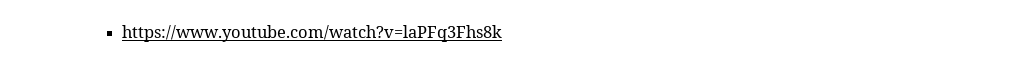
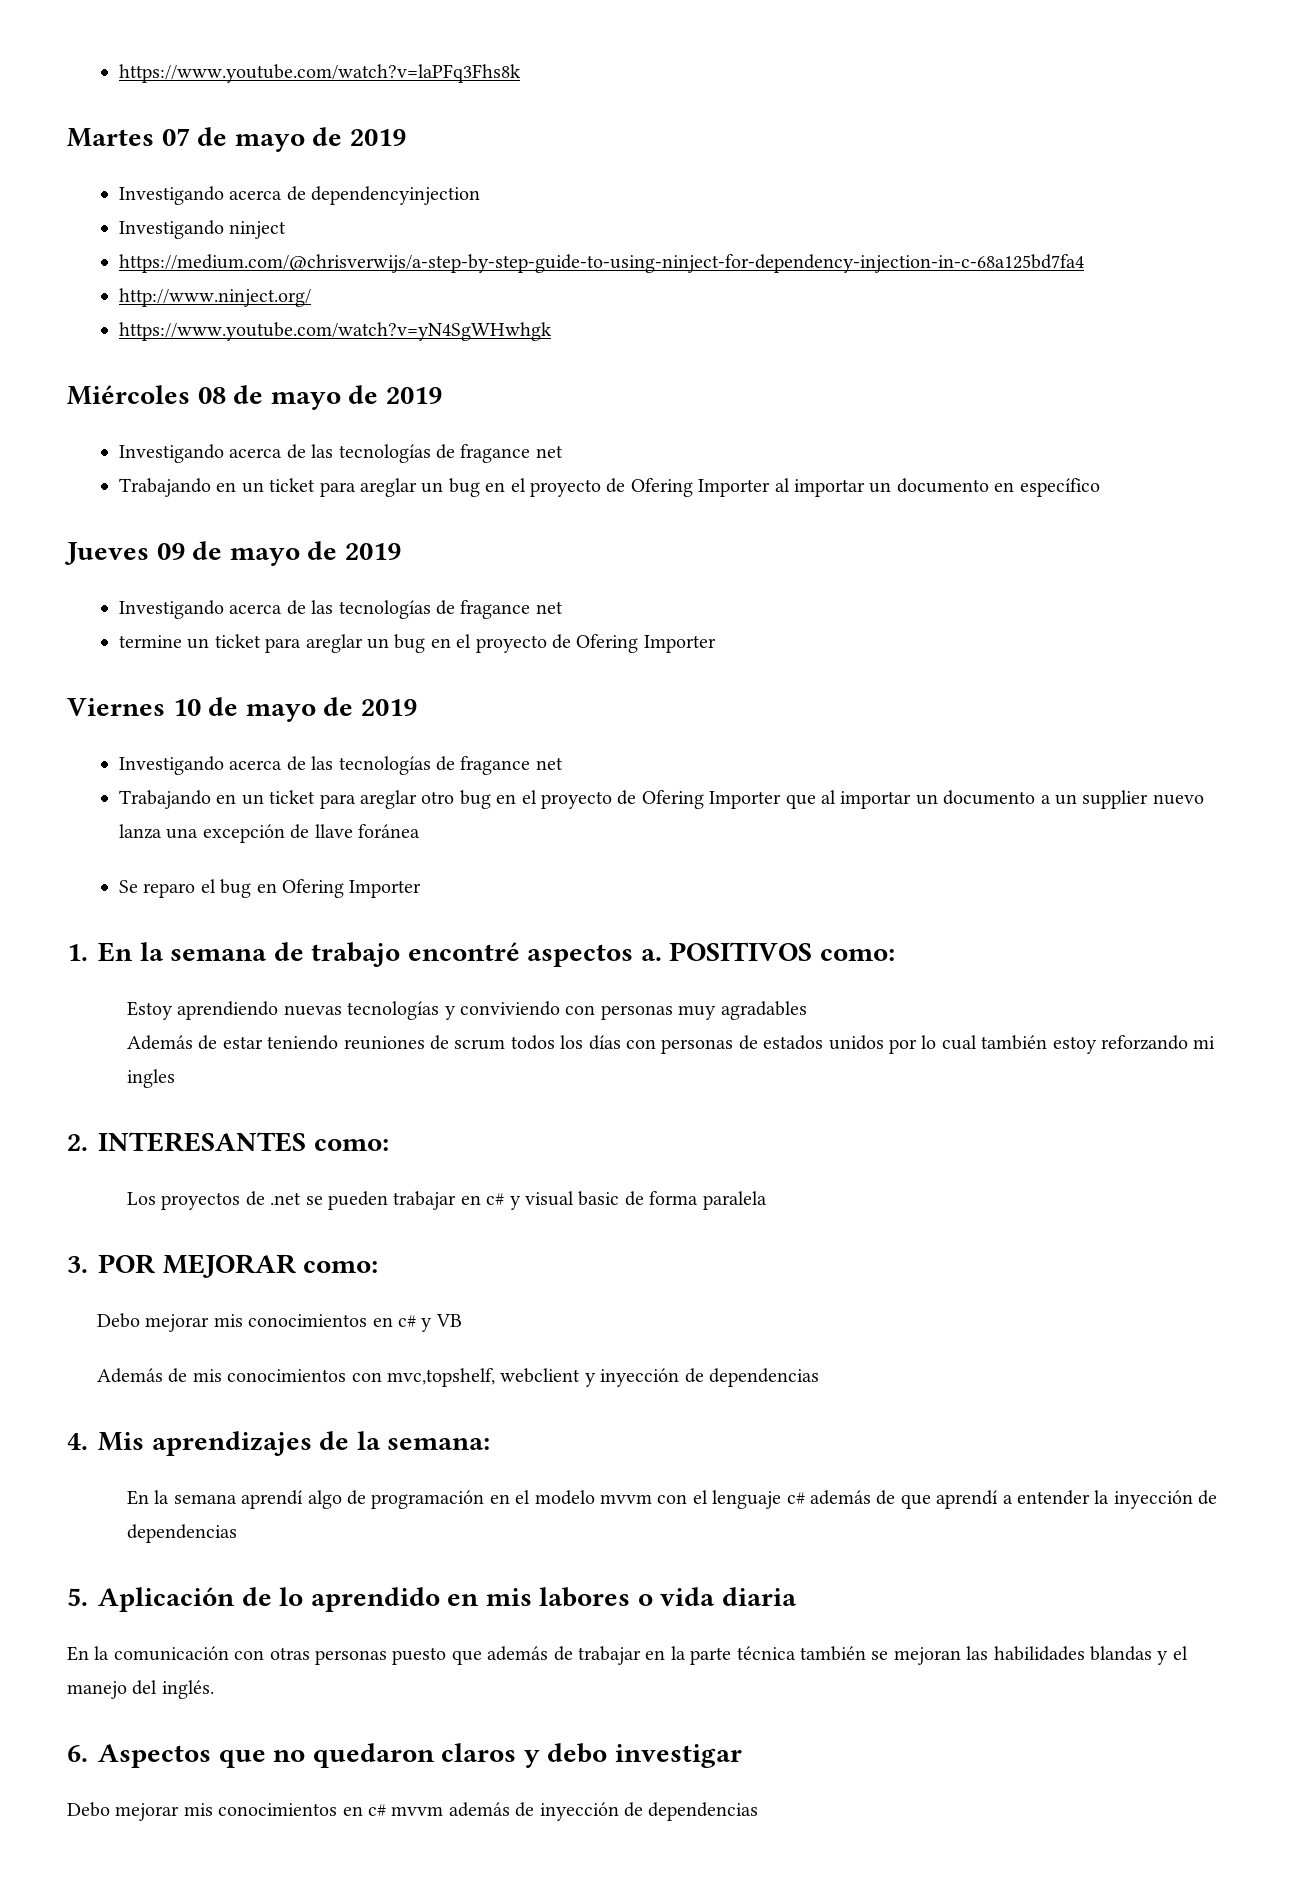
(502, 33) none -> [67,127,406,152] [118,186,481,205] [118,220,287,239] [118,254,1084,273] [118,288,311,307] [118,322,552,341] [67,385,442,410] [118,444,563,463] [118,478,1100,497] [65,541,401,566] [118,600,563,619] [118,634,716,653] [67,697,417,722] [118,756,563,775] [118,790,1204,809] [118,824,420,843] [118,879,422,898] [67,942,896,967] [126,1001,807,1020] [126,1035,1216,1054] [126,1069,175,1088] [67,1132,389,1152] [126,1191,767,1210] [67,1254,379,1278] [96,1313,462,1332] [96,1368,819,1387] [67,1431,491,1456] [126,1490,1218,1509] [126,1524,237,1543] [67,1587,798,1612] [67,1646,1188,1665] [67,1680,214,1699] [67,1743,742,1768] [67,1802,759,1821] // Martes 07 de mayo de 2019 // Investigando acerca de dependencyinjection // Investigando ninject // https://medium.com/@chrisverwijs/a-step-by-step-guide-to-using-ninject-for-dependency-injection-in-c-68a125bd7fa4 // http://www.ninject.org/ // https://www.youtube.com/watch?v=yN4SgWHwhgk // Miércoles 08 de mayo de 2019 // Investigando acerca de las tecnologías de fragance net // Trabajando en un ticket para areglar un bug en el proyecto de Ofering Importer al importar un documento en específico // Jueves 09 de mayo de 2019 // Investigando acerca de las tecnologías de fragance net // termine un ticket para areglar un bug en el proyecto de Ofering Importer // Viernes 10 de mayo de 2019 // Investigando acerca de las tecnologías de fragance net // Trabajando en un ticket para areglar otro bug en el proyecto de Ofering Importer que al importar un documento a un supplier nuevo lanza una excepción de llave foránea // Se reparo el bug en Ofering Importer // 1. En la semana de trabajo encontré aspectos a. POSITIVOS como: // Estoy aprendiendo nuevas tecnologías y conviviendo con personas muy agradables // Además de estar teniendo reuniones de scrum todos los días con personas de estados unidos por lo cual también estoy reforzando mi ingles // 2. INTERESANTES como: // Los proyectos de .net se pueden trabajar en c# y visual basic de forma paralela // 3. POR MEJORAR como: // Debo mejorar mis conocimientos en c# y VB // Además de mis conocimientos con mvc,topshelf, webclient y inyección de dependencias // 4. Mis aprendizajes de la semana: // En la semana aprendí algo de programación en el modelo mvvm con el lenguaje c# además de que aprendí a entender la inyección de dependencias // 5. Aplicación de lo aprendido en mis labores o vida diaria // En la comunicación con otras personas puesto que además de trabajar en la parte técnica también se mejoran las habilidades blandas y el manejo del inglés. // 6. Aspectos que no quedaron claros y debo investigar // Debo mejorar mis conocimientos en c# mvvm además de inyección de dependencias

